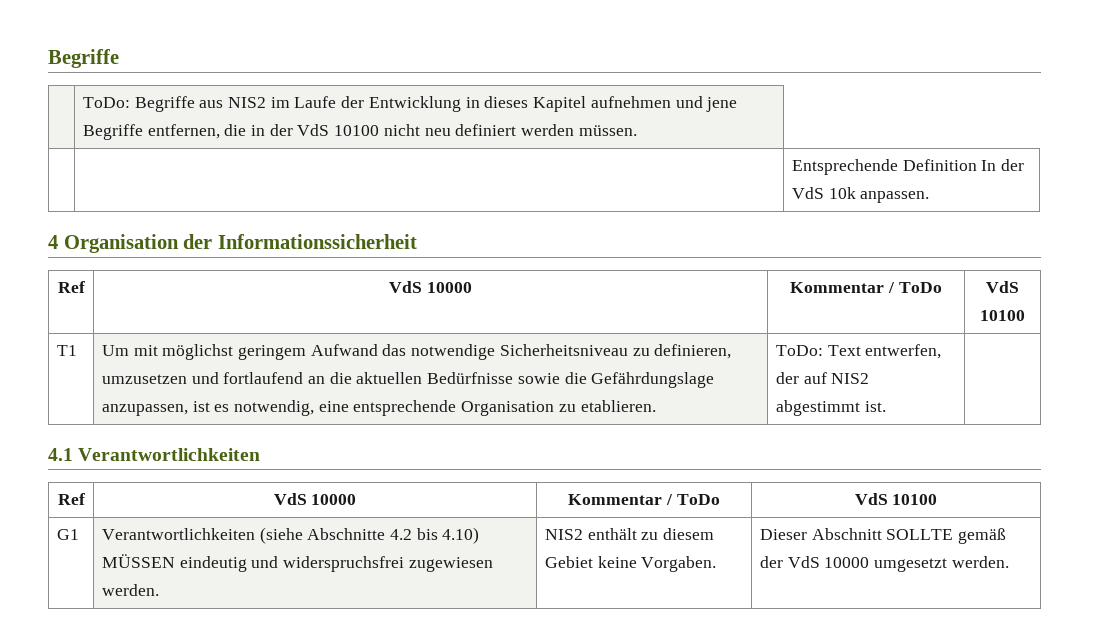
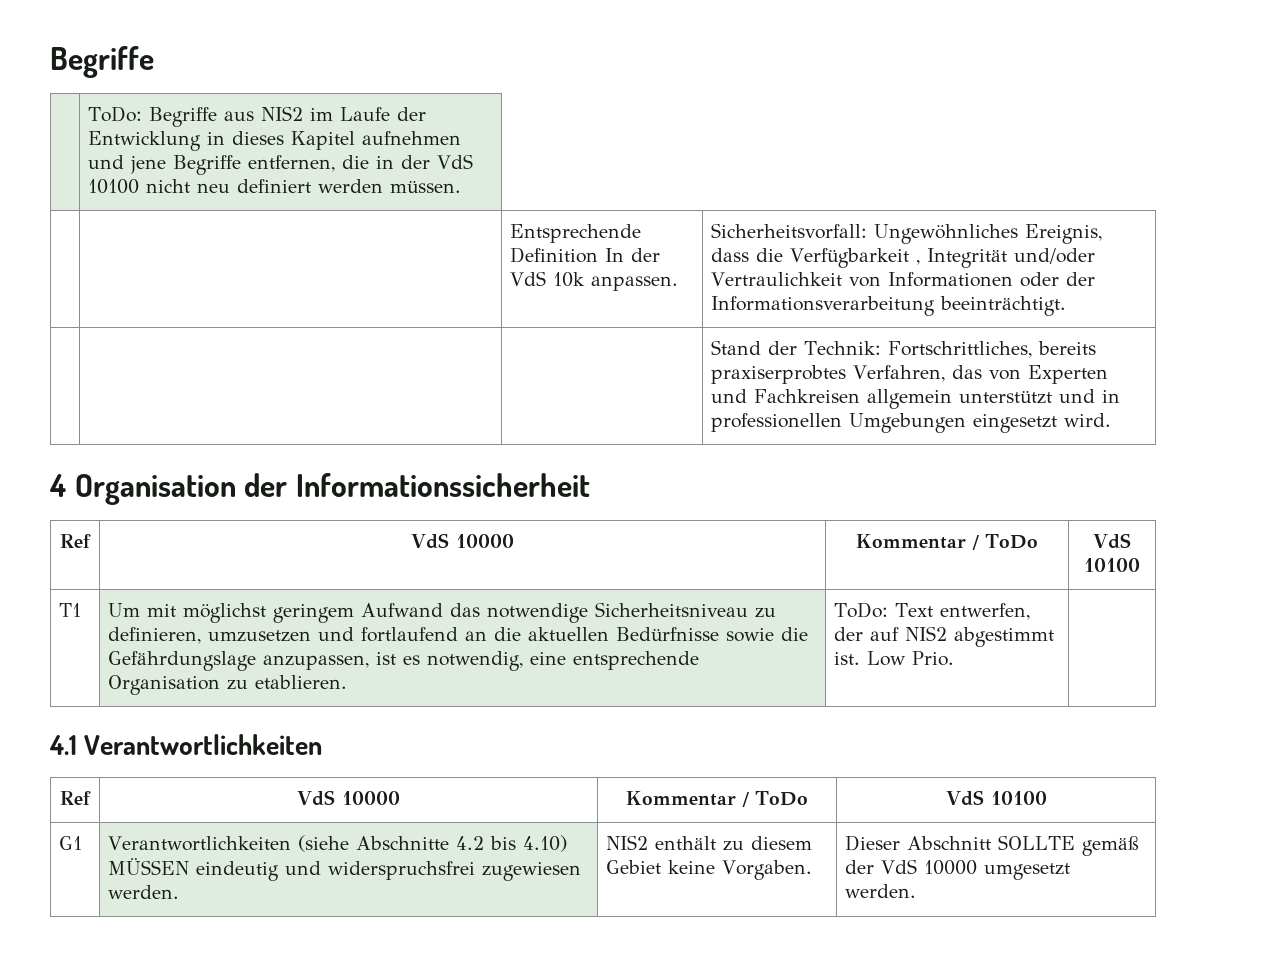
(930, 197) none -> [711,223,1103,244] [711,248,1096,268] [711,272,1096,287] [711,296,1067,316] [711,340,1097,358] [711,365,1109,384] [711,389,1121,409] [711,413,1112,433] | Sicherheitsvorfall: Ungewöhnliches Ereignis, dass die Verfügbarkeit , Integrität und/oder Vertraulichkeit von Informationen oder der Informationsverarbeitung beeinträchtigt. // | | | Stand der Technik: Fortschrittliches, bereits praxiserprobtes Verfahren, das von Experten und Fachkreisen allgemein unterstützt und in professionellen Umgebungen eingesetzt wird.
(886, 406) none -> [867,651,955,666] Low Prio.

